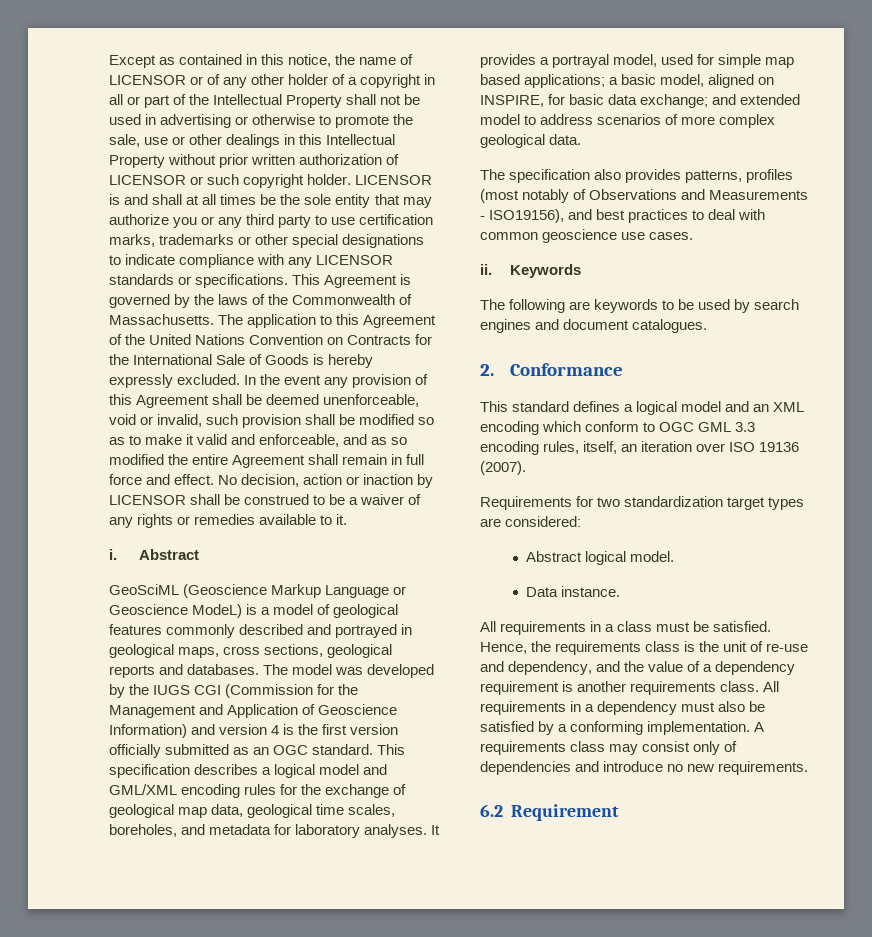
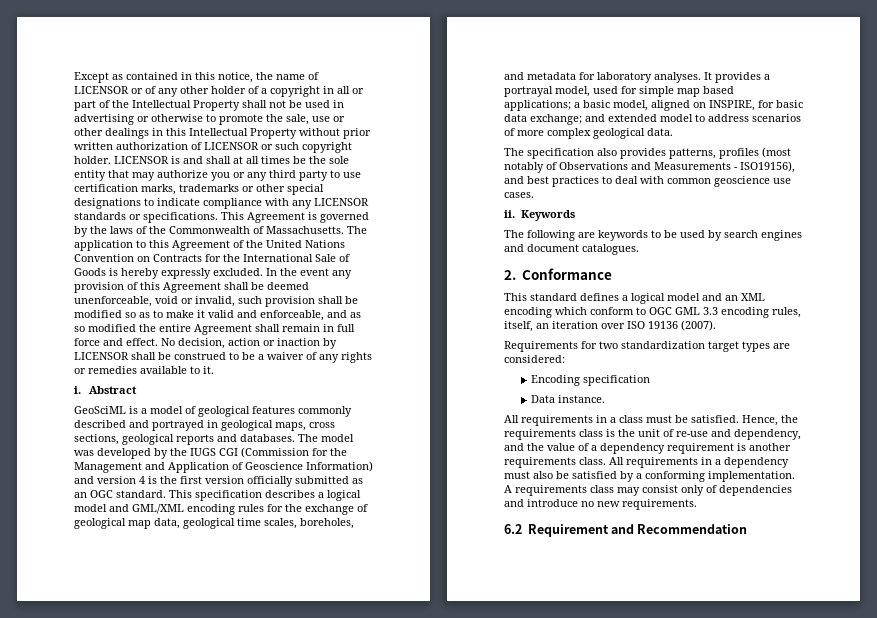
[183,584,407,598] [109,604,243,618] (Geoscience Markup Language or Geoscience ModeL) -> (126, 410) none
[526,551,675,565] Abstract logical model. -> [530,375,650,386] Encoding specification
(619, 812) none -> [610,524,748,534] and Recommendation

